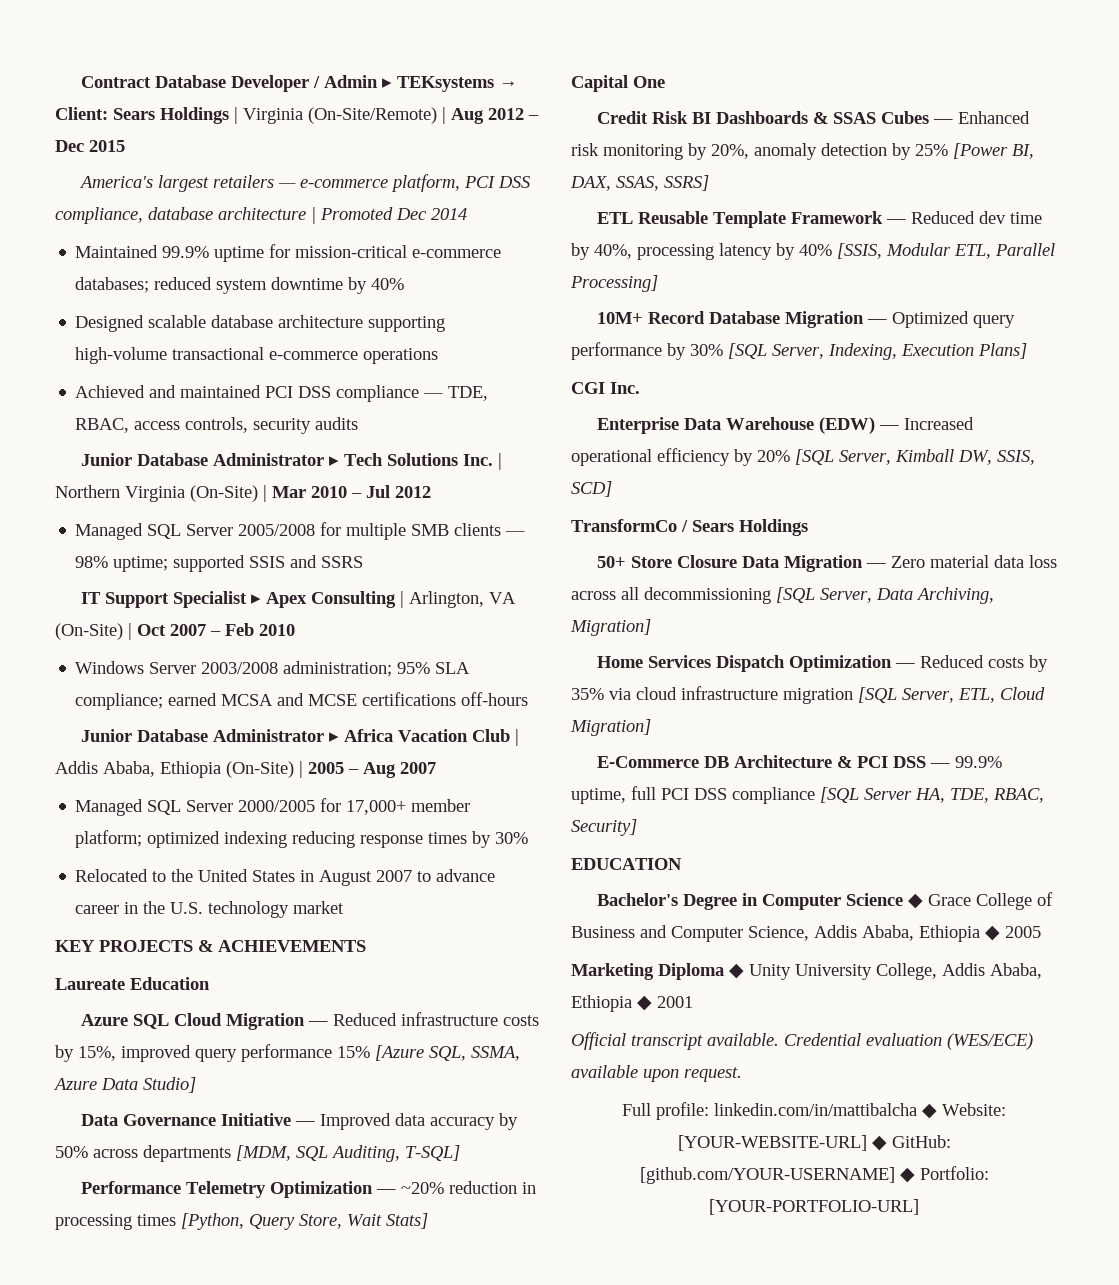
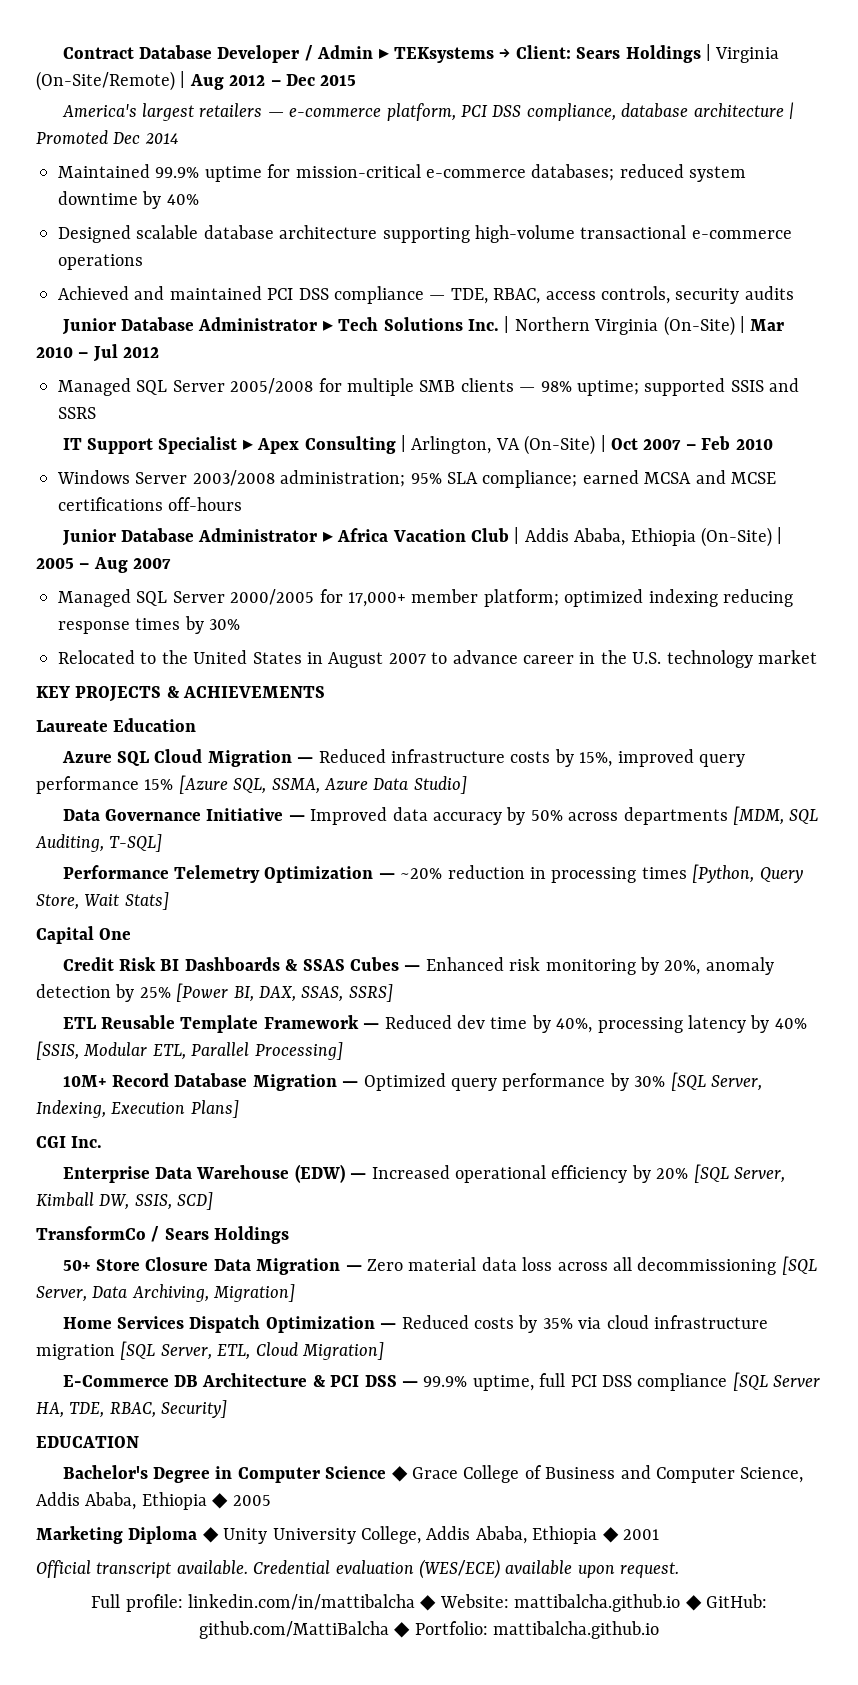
[677,1135,867,1151] [YOUR-WEBSITE-URL] -> [514,1594,681,1612] mattibalcha.github.io
[639,1167,895,1184] [github.com/YOUR-USERNAME] -> [198,1621,389,1639] github.com/MattiBalcha
[709,1199,919,1215] [YOUR-PORTFOLIO-URL] -> [493,1621,660,1639] mattibalcha.github.io

